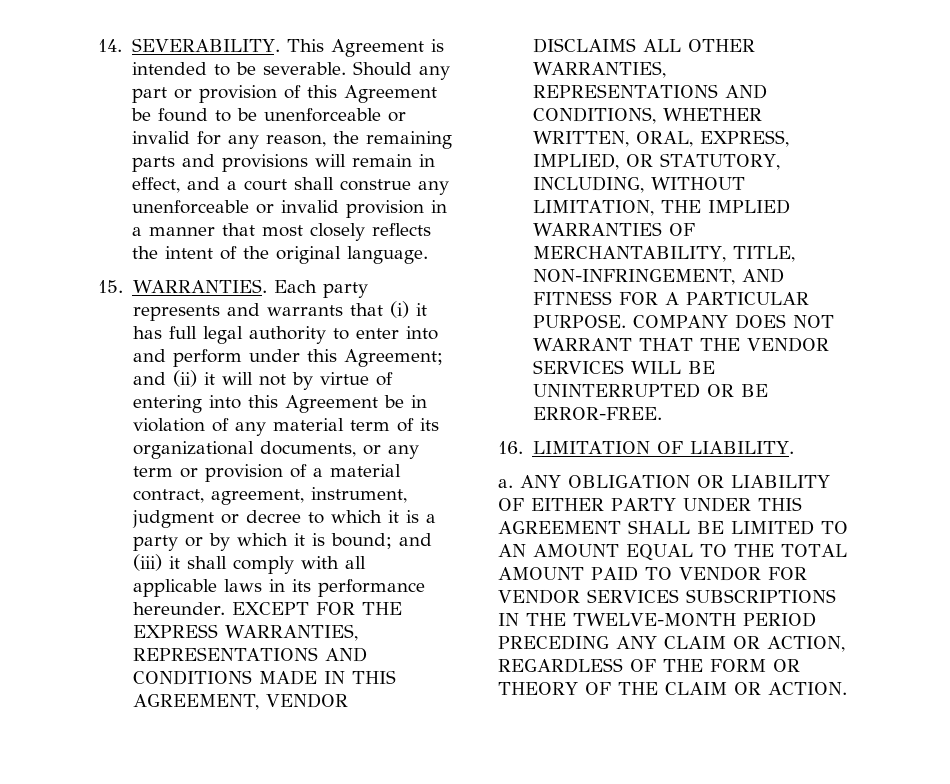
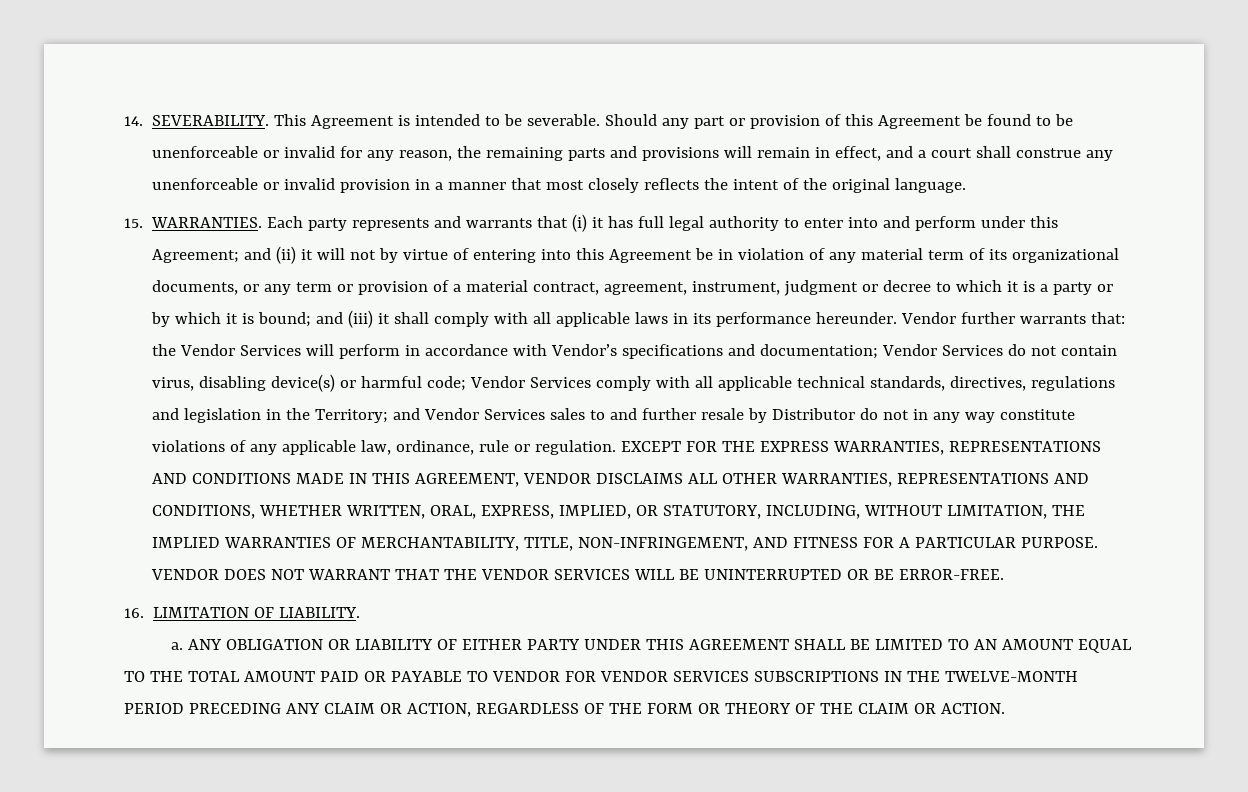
(226, 608) none -> [901,312,1126,324] [152,344,1118,359] [152,374,1116,392] [152,408,1076,423] [152,440,617,455] Vendor further warrants that: the Vendor Services will perform in accordance with Vendor’s specifications and documentation; Vendor Services do not contain virus, disabling device(s) or harmful code; Vendor Services comply with all applicable technical standards, directives, regulations and legislation in the Territory; and Vendor Services sales to and further resale by Distributor do not in any way constitute violations of any applicable law, ordinance, rule or regulation.
[632,315,729,328] COMPANY -> [151,569,220,580] VENDOR
(638, 573) none -> [363,671,462,682] OR PAYABLE

